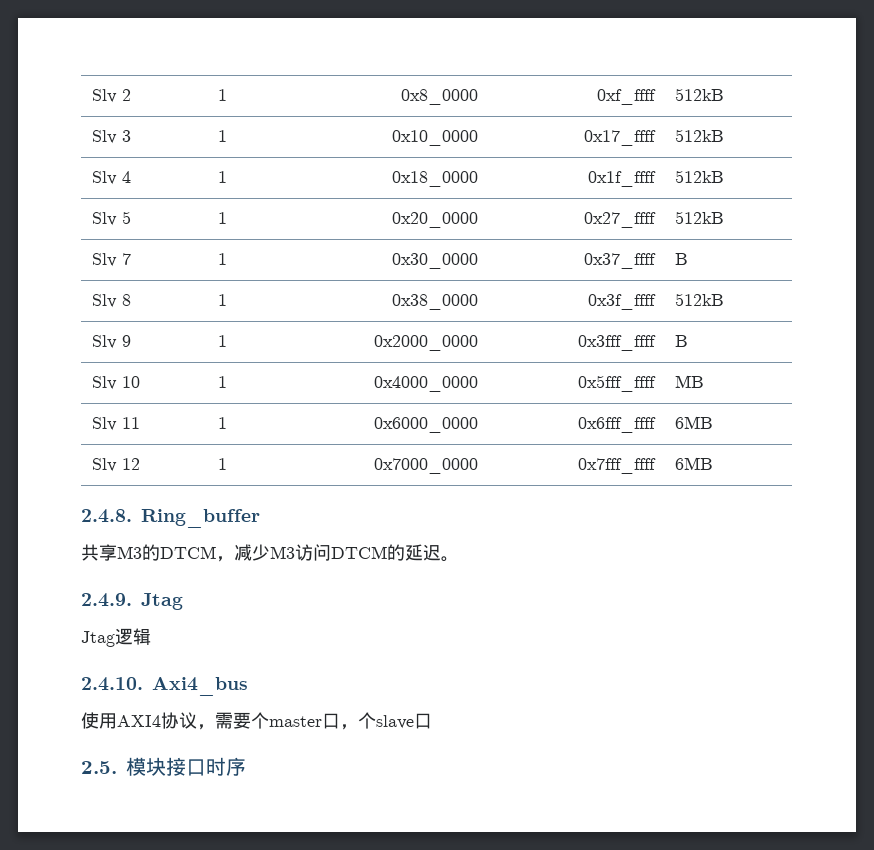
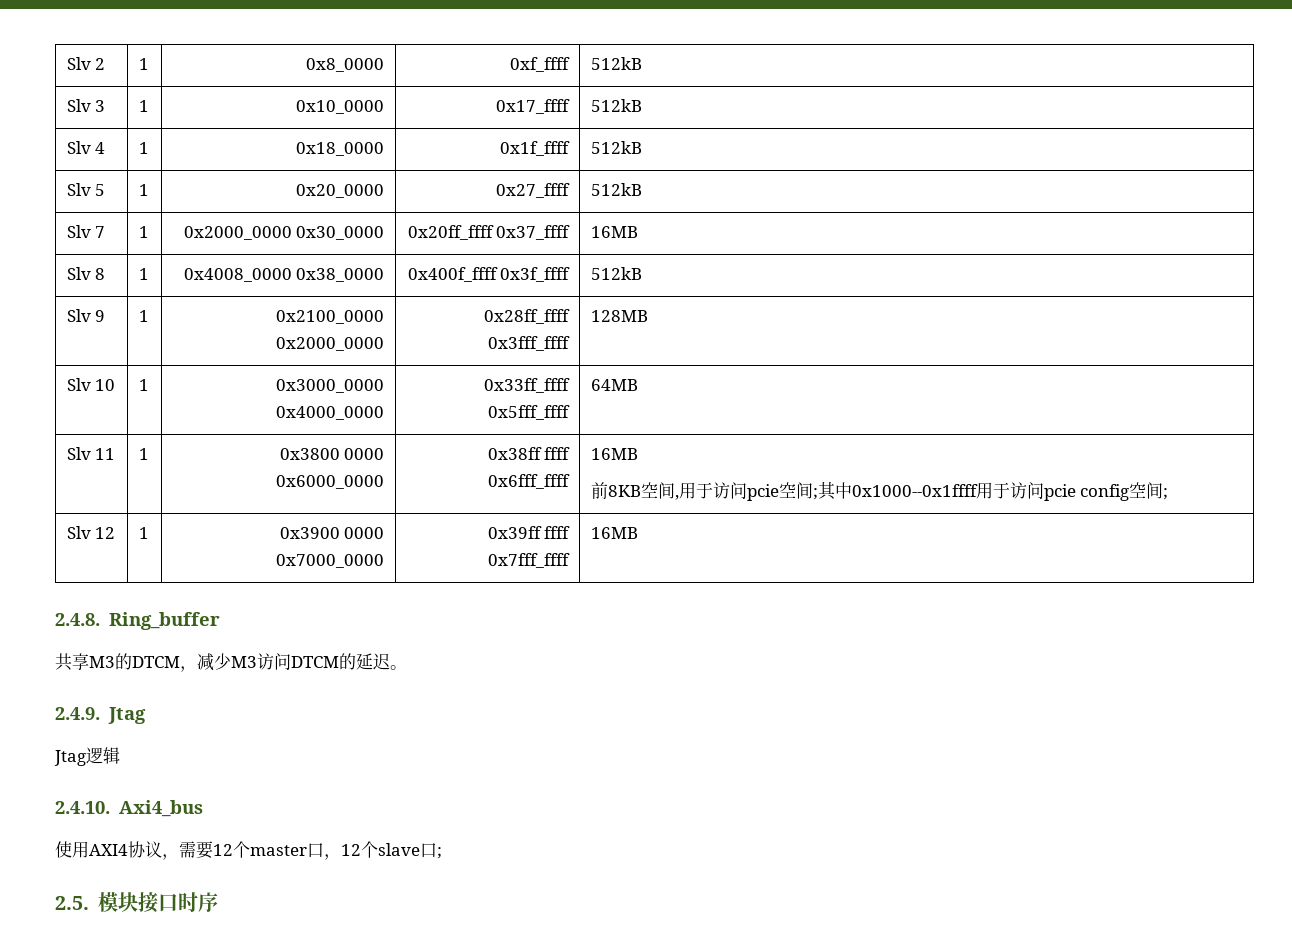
(227, 259) none -> [183,226,292,240] 0x2000_0000
(479, 261) none -> [407,225,494,240] 0x20ff_ffff
[674,253,688,265] B -> [590,226,638,238] 16MB
(227, 300) none -> [183,268,292,282] 0x4008_0000
(479, 302) none -> [407,267,498,282] 0x400f_ffff
(227, 341) none -> [276,310,385,324] 0x2100_0000
(479, 343) none -> [484,309,571,324] 0x28ff_ffff
[674,335,688,347] B -> [590,310,648,322] 128MB
(227, 382) none -> [276,379,385,393] 0x3000_0000
(479, 384) none -> [484,378,571,393] 0x33ff_ffff
[674,375,704,388] MB -> [590,379,638,391] 64MB
(227, 423) none -> [279,448,385,460] 0x3800 0000
(479, 425) none -> [487,447,571,460] 0x38ff ffff
[674,416,713,429] 6MB -> [590,448,638,460] [590,481,1169,501] 16MB // 前8KB空间,用于访问pcie空间;其中0x1000--0x1ffff用于访问pcie config空间;
(227, 464) none -> [279,527,385,539] 0x3900 0000
(479, 466) none -> [487,526,571,539] 0x39ff ffff
[674,457,713,470] 6MB -> [590,527,638,539] 16MB
(251, 720) none -> [213,844,233,856] 12
(358, 727) none -> [341,844,361,856] 12
(432, 721) none -> [437,847,442,859] ;

